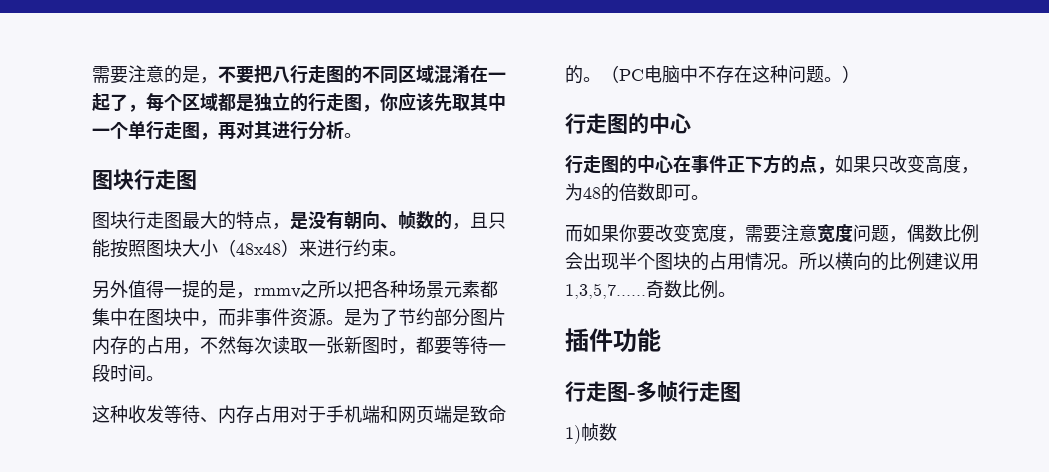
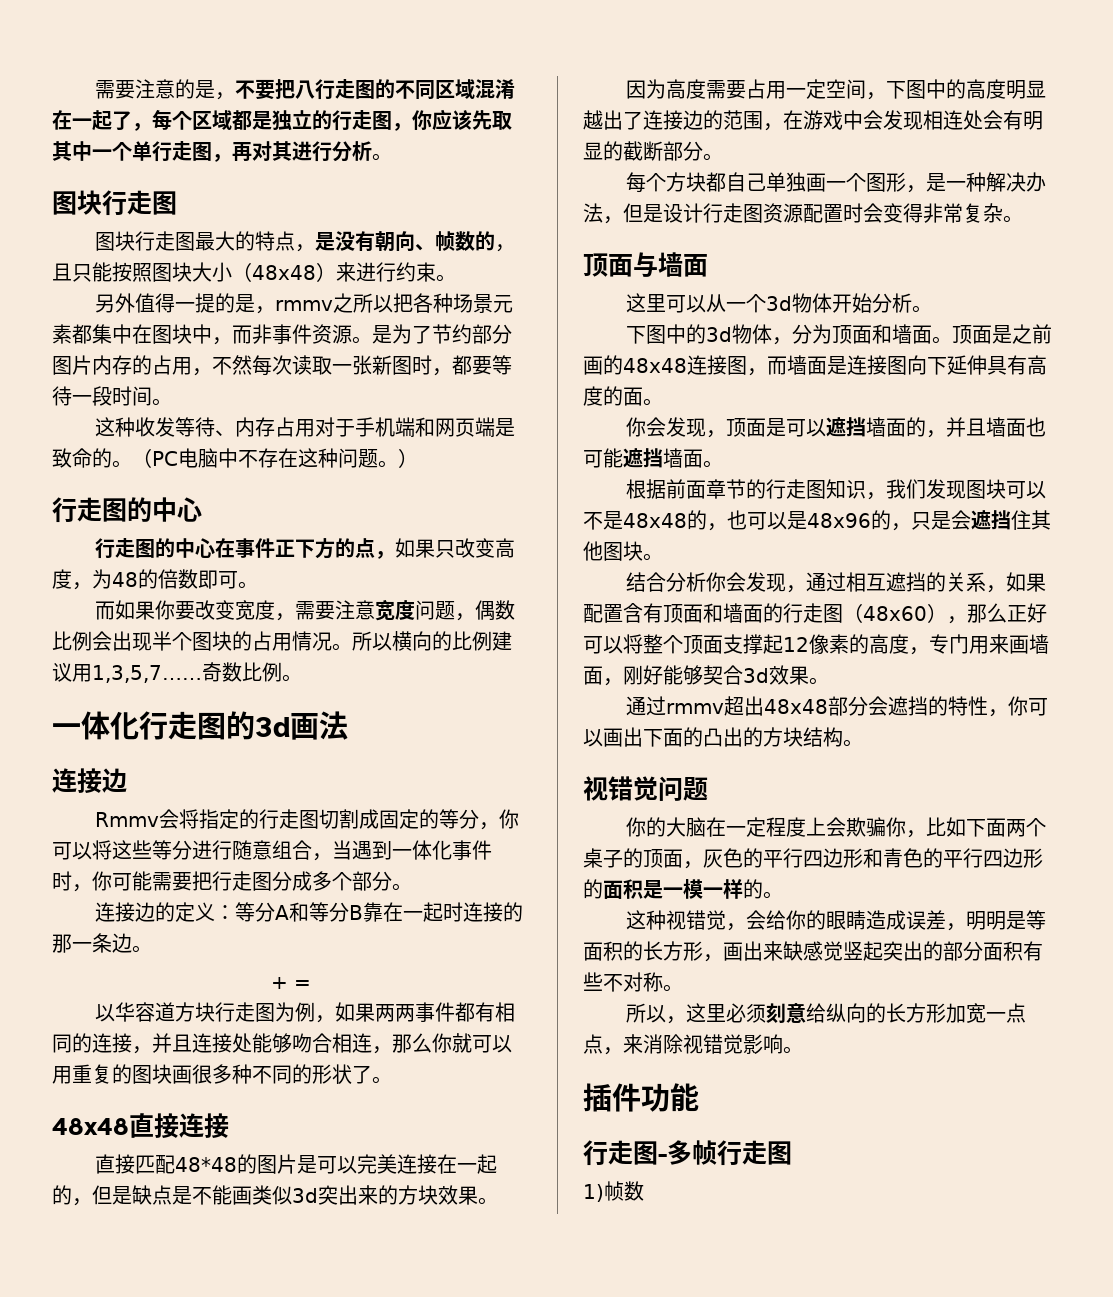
(736, 294) none -> [52,711,348,740] [52,768,127,793] [95,809,520,830] [52,840,492,861] [52,871,412,892] [95,902,524,922] [52,933,152,953] [271,977,311,989] [95,1002,516,1023] [52,1033,512,1054] [52,1064,392,1084] [52,1113,229,1138] [95,1154,498,1174] [52,1185,498,1206] [626,79,1047,100] [583,110,1043,131] [583,141,723,161] [626,172,1047,193] [583,203,1023,224] [583,252,708,277] [626,293,933,313] [626,324,1053,345] [583,355,1047,376] [583,386,663,406] [626,417,1047,438] [583,448,723,468] [626,479,1047,500] [583,510,1051,531] [583,541,663,561] [626,572,1047,593] [583,603,1047,624] [583,634,1049,655] [583,665,829,686] [626,696,1049,717] [583,727,863,747] [583,776,708,801] [626,817,1047,838] [583,848,1043,869] [583,879,783,899] [626,910,1047,931] [583,941,1043,962] [583,972,683,992] [626,1003,1027,1024] [583,1034,803,1055] // 一体化行走图的3d画法 // 连接边 // Rmmv会将指定的行走图切割成固定的等分，你可以将这些等分进行随意组合，当遇到一体化事件时，你可能需要把行走图分成多个部分。 // 连接边的定义：等分A和等分B靠在一起时连接的那一条边。 // + = // 以华容道方块行走图为例，如果两两事件都有相同的连接，并且连接处能够吻合相连，那么你就可以用重复的图块画很多种不同的形状了。 // 48x48直接连接 // 直接匹配48*48的图片是可以完美连接在一起的，但是缺点是不能画类似3d突出来的方块效果。 // 因为高度需要占用一定空间，下图中的高度明显越出了连接边的范围，在游戏中会发现相连处会有明显的截断部分。 // 每个方块都自己单独画一个图形，是一种解决办法，但是设计行走图资源配置时会变得非常复杂。 // 顶面与墙面 // 这里可以从一个3d物体开始分析。 // 下图中的3d物体，分为顶面和墙面。顶面是之前画的48x48连接图，而墙面是连接图向下延伸具有高度的面。 // 你会发现，顶面是可以遮挡墙面的，并且墙面也可能遮挡墙面。 // 根据前面章节的行走图知识，我们发现图块可以不是48x48的，也可以是48x96的，只是会遮挡住其他图块。 // 结合分析你会发现，通过相互遮挡的关系，如果配置含有顶面和墙面的行走图（48x60），那么正好可以将整个顶面支撑起12像素的高度，专门用来画墙面，刚好能够契合3d效果。 // 通过rmmv超出48x48部分会遮挡的特性，你可以画出下面的凸出的方块结构。 // 视错觉问题 // 你的大脑在一定程度上会欺骗你，比如下面两个桌子的顶面，灰色的平行四边形和青色的平行四边形的面积是一模一样的。 // 这种视错觉，会给你的眼睛造成误差，明明是等面积的长方形，画出来缺感觉竖起突出的部分面积有些不对称。 // 所以，这里必须刻意给纵向的长方形加宽一点点，来消除视错觉影响。

